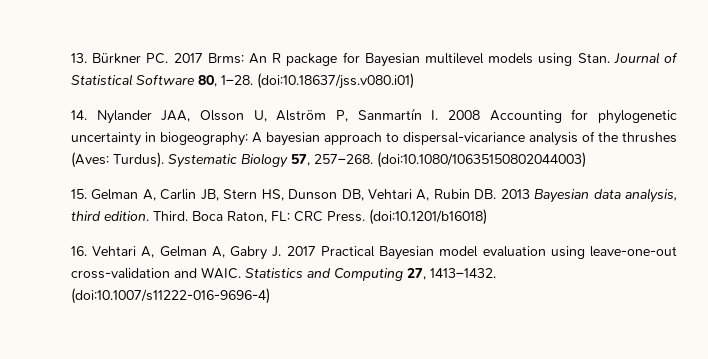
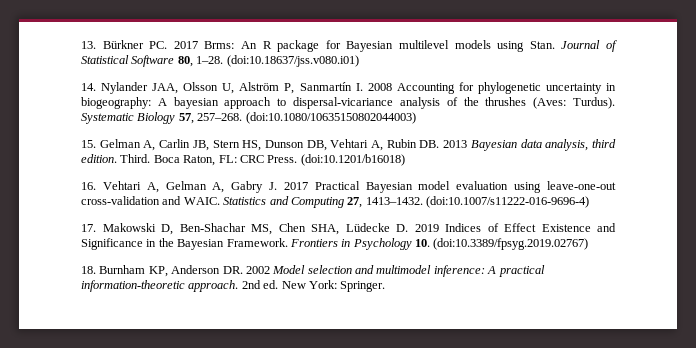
(270, 296) none -> [81,223,616,235] [81,238,589,250] [81,265,545,277] [81,280,386,292] // 17. Makowski D, Ben-Shachar MS, Chen SHA, Lüdecke D. 2019 Indices of Effect Existence and Significance in the Bayesian Framework. Frontiers in Psychology 10. (doi:10.3389/fpsyg.2019.02767) // 18. Burnham KP, Anderson DR. 2002 Model selection and multimodel inference: A practical information-theoretic approach. 2nd ed. New York: Springer.

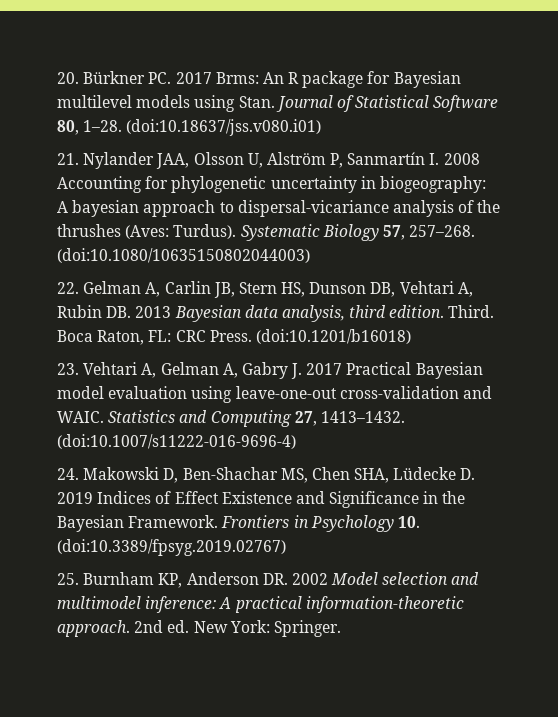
[81,41,96,49] 13. -> [57,72,79,84] 20.
[81,83,96,91] 14. -> [57,153,79,165] 21.
[81,140,96,148] 15. -> [57,282,79,294] 22.
[81,182,96,190] 16. -> [57,363,79,375] 23.
[81,224,96,232] 17. -> [57,468,79,480] 24.
[81,266,96,274] 18. -> [57,573,79,585] 25.

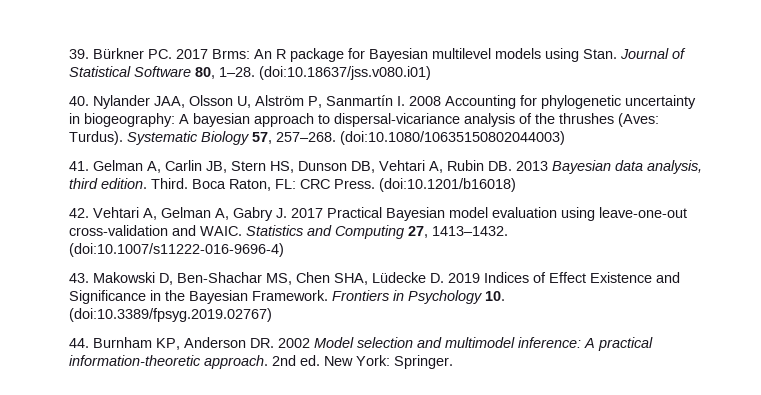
[57,72,79,84] 20. -> [69,49,89,59] 39.
[57,153,79,165] 21. -> [69,96,89,106] 40.
[57,282,79,294] 22. -> [69,161,89,171] 41.
[57,363,79,375] 23. -> [69,208,89,218] 42.
[57,468,79,480] 24. -> [69,273,89,283] 43.
[57,573,79,585] 25. -> [69,338,89,348] 44.

